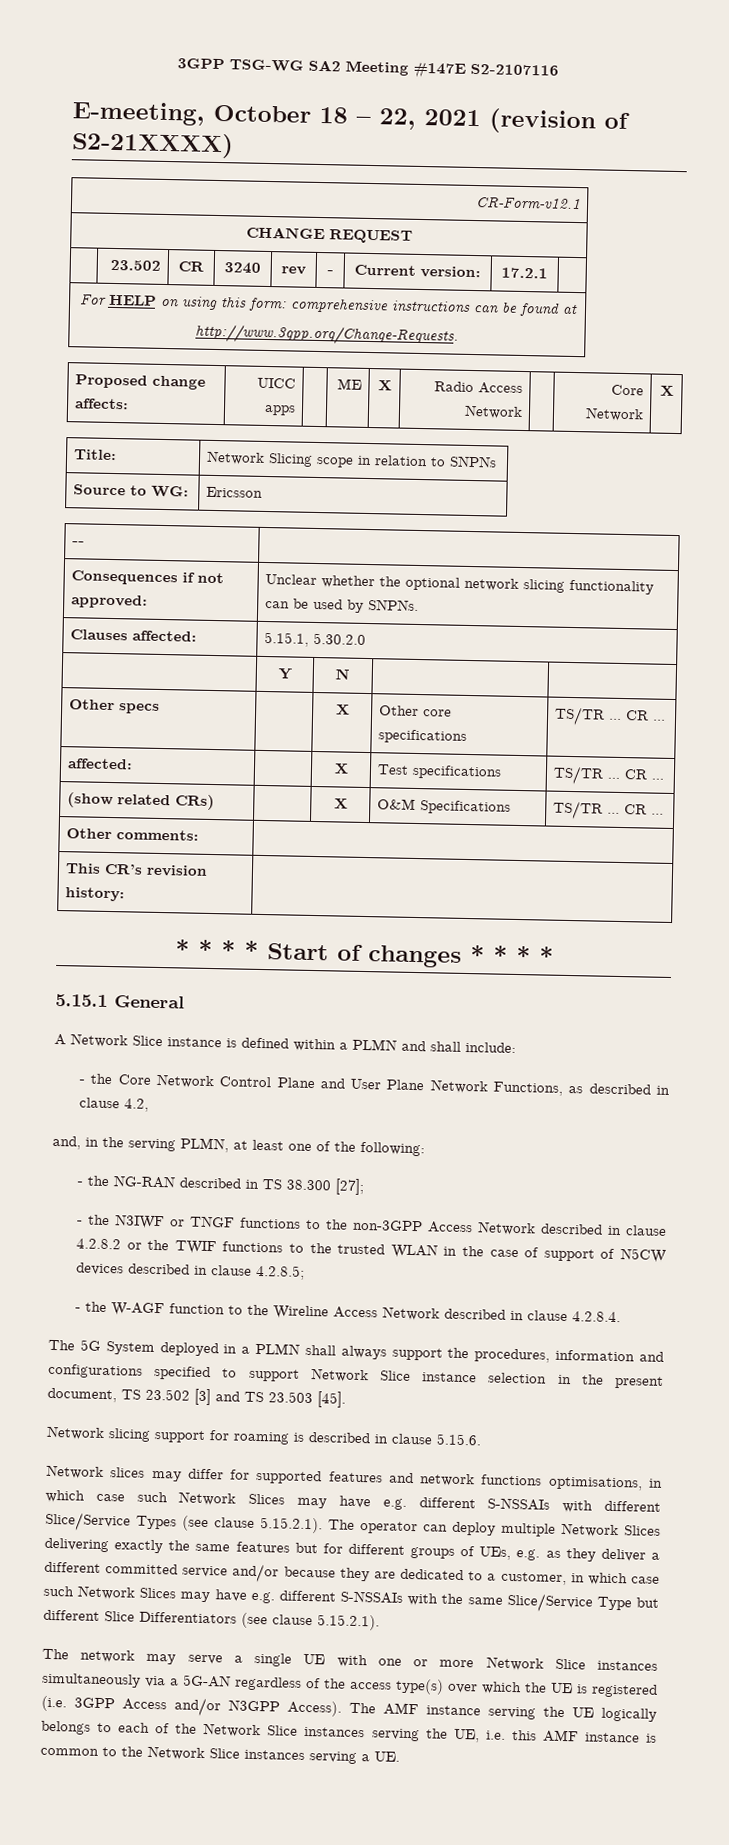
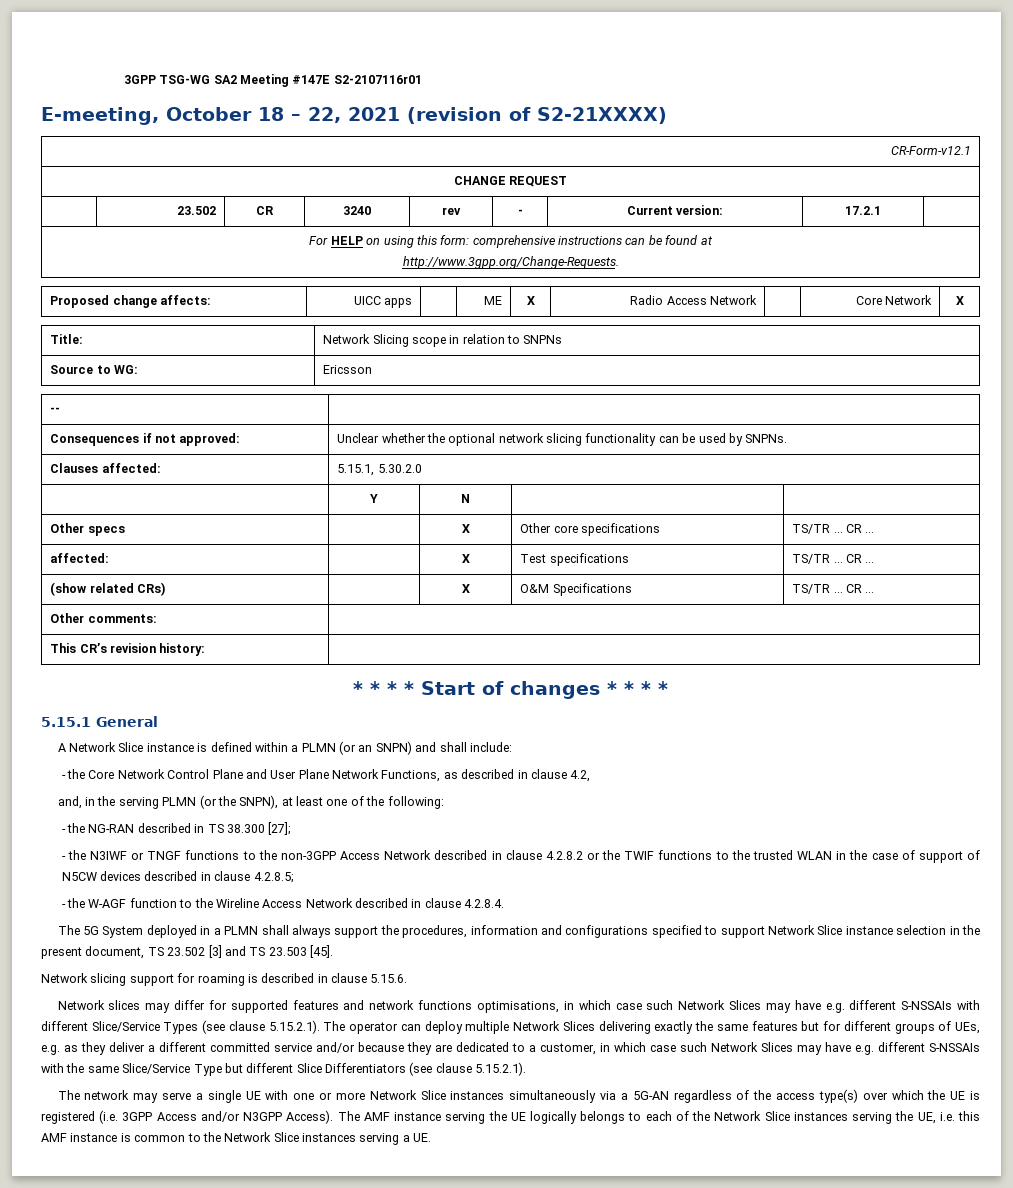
[470,63,560,76] S2-2107116 -> [333,75,422,84] S2-2107116r01
(397, 1044) none -> [339,741,412,755] (or an SNPN)
[180,1137,229,1153] PLMN, -> [162,795,279,809] PLMN (or the SNPN),

